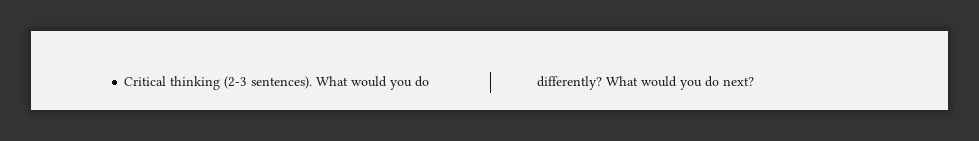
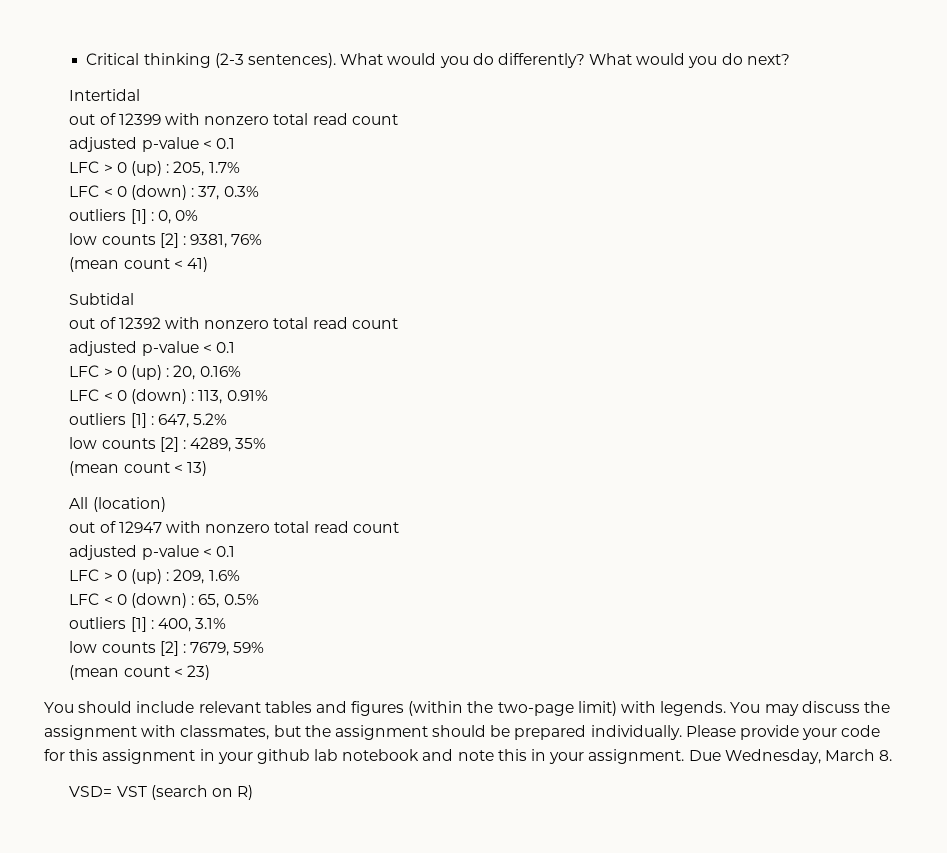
(755, 81) none -> [69,89,141,101] [69,113,398,125] [69,137,235,152] [69,161,240,176] [69,185,259,200] [69,209,199,224] [69,233,263,248] [69,257,208,272] [69,293,135,305] [69,317,398,329] [69,341,235,356] [69,365,241,380] [69,389,268,404] [69,413,228,428] [69,437,267,452] [69,461,207,476] [69,497,166,512] [69,521,399,533] [69,545,235,560] [69,569,240,584] [69,593,259,608] [69,617,227,632] [69,641,265,656] [69,665,210,680] [44,701,890,716] [44,725,881,740] [44,749,893,764] [69,785,254,800] // Intertidal // out of 12399 with nonzero total read count // adjusted p-value < 0.1 // LFC > 0 (up) : 205, 1.7% // LFC < 0 (down) : 37, 0.3% // outliers [1] : 0, 0% // low counts [2] : 9381, 76% // (mean count < 41) // Subtidal // out of 12392 with nonzero total read count // adjusted p-value < 0.1 // LFC > 0 (up) : 20, 0.16% // LFC < 0 (down) : 113, 0.91% // outliers [1] : 647, 5.2% // low counts [2] : 4289, 35% // (mean count < 13) // All (location) // out of 12947 with nonzero total read count // adjusted p-value < 0.1 // LFC > 0 (up) : 209, 1.6% // LFC < 0 (down) : 65, 0.5% // outliers [1] : 400, 3.1% // low counts [2] : 7679, 59% // (mean count < 23) // You should include relevant tables and figures (within the two-page limit) with legends. You may discuss the assignment with classmates, but the assignment should be prepared individually. Please provide your code for this assignment in your github lab notebook and note this in your assignment. Due Wednesday, March 8. // VSD= VST (search on R)

